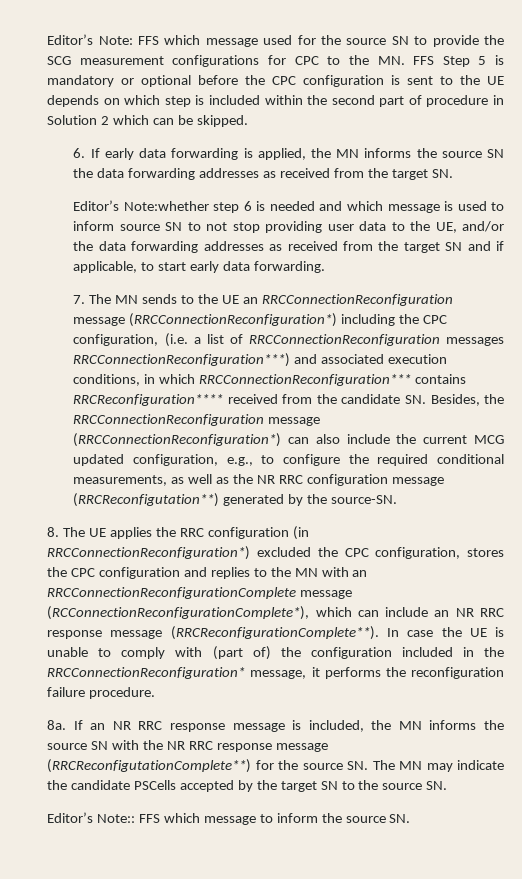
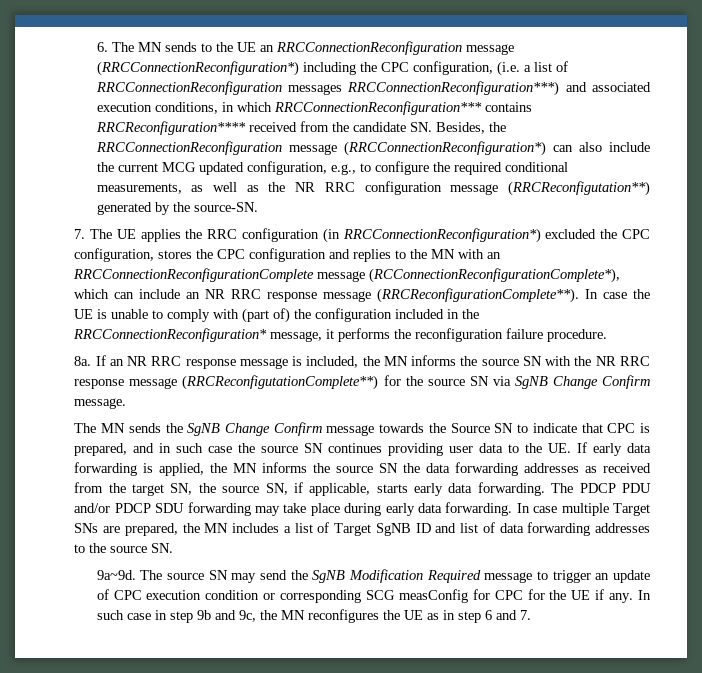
[47,34,505,47] [47,55,504,67] [47,75,504,87] [47,95,504,107] [47,115,248,127] [73,148,505,160] [73,168,453,180] [73,200,505,213] [73,221,505,233] [73,241,504,253] [73,261,326,273] [73,295,86,304] Editor’s Note: FFS which message used for the source SN to provide the SCG measurement configurations for CPC to the MN. FFS Step 5 is mandatory or optional before the CPC configuration is sent to the UE depends on which step is included within the second part of procedure in Solution 2 which can be skipped. // 6. If early data forwarding is applied, the MN informs the source SN the data forwarding addresses as received from the target SN. // Editor’s Note:whether step 6 is needed and which message is used to inform source SN to not stop providing user data to the UE, and/or the data forwarding addresses as received from the target SN and if applicable, to start early data forwarding. // 7. -> [96,42,108,52] 6.
[47,527,60,537] 8. -> [74,229,86,239] 7.
[347,760,504,772] [47,780,448,792] [47,812,411,825] SN. The MN may indicate the candidate PSCells accepted by the target SN to the source SN. // Editor’s Note:: FFS which message to inform the source SN. -> [469,375,651,389] [74,398,127,409] [74,422,650,436] [74,442,651,456] [74,462,651,476] [74,482,651,496] [74,502,650,516] [74,522,650,536] [74,543,174,553] [96,569,650,583] [96,589,651,603] [96,609,531,623] SN via SgNB Change Confirm message. // The MN sends the SgNB Change Confirm message towards the Source SN to indicate that CPC is prepared, and in such case the source SN continues providing user data to the UE. If early data forwarding is applied, the MN informs the source SN the data forwarding addresses as received from the target SN, the source SN, if applicable, starts early data forwarding. The PDCP PDU and/or PDCP SDU forwarding may take place during early data forwarding. In case multiple Target SNs are prepared, the MN includes a list of Target SgNB ID and list of data forwarding addresses to the source SN. // 9a~9d. The source SN may send the SgNB Modification Required message to trigger an update of CPC execution condition or corresponding SCG measConfig for CPC for the UE if any. In such case in step 9b and 9c, the MN reconfigures the UE as in step 6 and 7.

